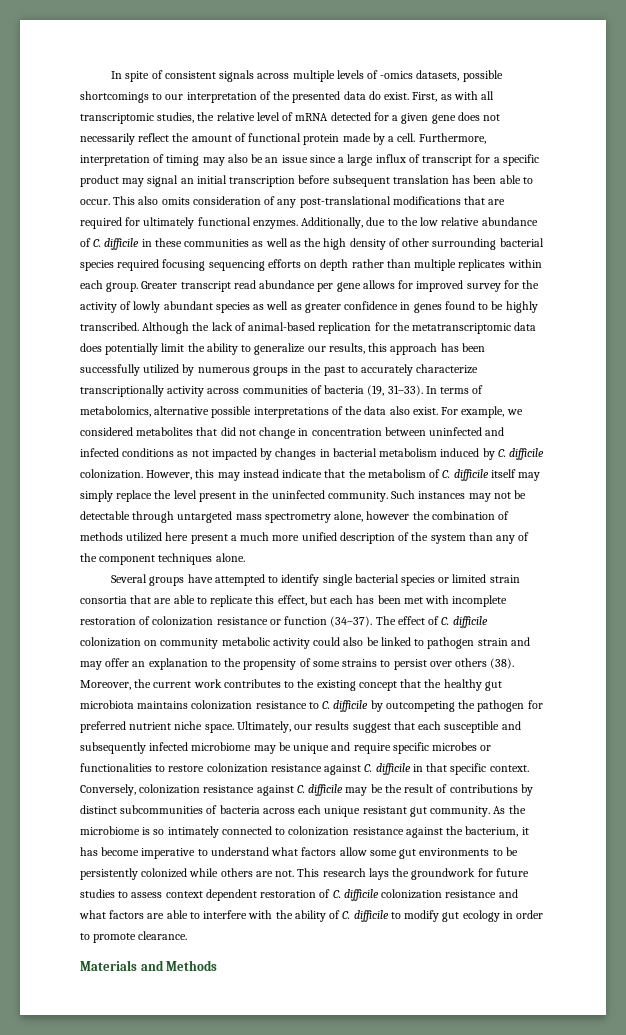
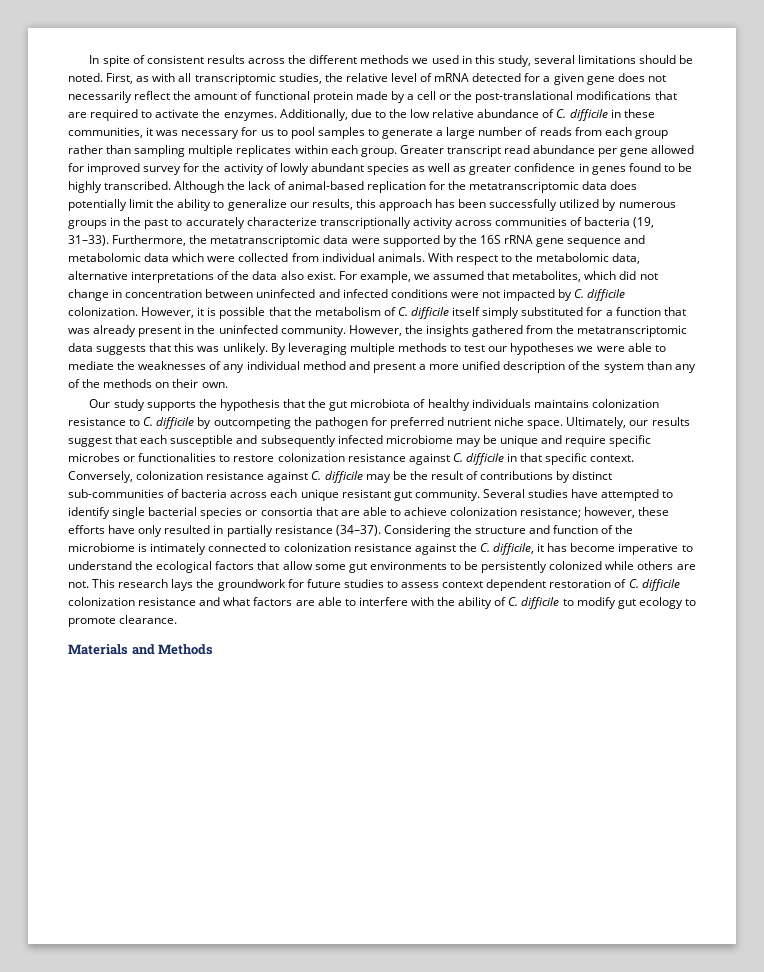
[219,70,503,82] [80,91,410,103] signals across multiple levels of -omics datasets, possible shortcomings to our interpretation of the presented data do exist. -> [206,55,694,67] [68,73,103,82] results across the different methods we used in this study, several limitations should be noted.
[397,133,486,144] [80,154,539,166] [80,175,533,187] [80,196,297,208] cell. Furthermore, interpretation of timing may also be an issue since a large influx of transcript for a specific product may signal an initial transcription before subsequent translation has been able to occur. This also omits consideration of any -> [417,91,473,100] cell or the
[125,217,251,229] for ultimately functional -> [141,109,221,118] to activate the
[184,238,544,250] [80,259,349,271] communities as well as the high density of other surrounding bacterial species required focusing sequencing efforts on depth -> [68,127,668,139] communities, it was necessary for us to pool samples to generate a large number of reads from each group
(411, 263) none -> [134,145,186,157] sampling
[362,280,395,289] allows -> [651,145,695,154] allowed
[425,385,484,394] [80,406,252,418] In terms of metabolomics, alternative possible -> [112,235,646,247] [68,253,641,265] [68,271,128,280] Furthermore, the metatranscriptomic data were supported by the 16S rRNA gene sequence and metabolomic data which were collected from individual animals. With respect to the metabolomic data, alternative
[80,427,218,436] considered metabolites that -> [433,271,617,282] assumed that metabolites, which
[177,451,189,457] as -> [450,292,479,298] were
[275,448,545,460] [80,469,323,481] changes in bacterial metabolism induced by C. difficile colonization. However, this may instead indicate -> [574,289,626,301] [68,307,266,319] C. difficile colonization. However, it is possible
[518,472,541,481] [80,490,197,502] may simply replace the level -> [482,307,686,319] [68,325,137,337] simply substituted for a function that was already
[391,490,527,502] [80,511,510,523] [80,532,189,542] Such instances may not be detectable through untargeted mass spectrometry alone, however the combination of methods utilized here -> [348,325,688,337] [68,343,666,355] [68,361,370,373] However, the insights gathered from the metatranscriptomic data suggests that this was unlikely. By leveraging multiple methods to test our hypotheses we were able to mediate the weaknesses of any individual method and
[240,532,270,541] much -> (426, 367) none
[99,553,245,565] [111,574,520,586] [80,595,508,607] [80,616,488,628] [80,637,530,649] [80,658,515,670] [80,679,482,691] component techniques alone. // Several groups have attempted to identify single bacterial species or limited strain consortia that are able to replicate this effect, but each has been met with incomplete restoration of colonization resistance or function (34–37). The effect of C. difficile colonization on community metabolic activity could also be linked to pathogen strain and may offer an explanation to the propensity of some strains to persist over others (38). Moreover, the current work contributes to the existing concept that the healthy -> [103,379,228,388] [89,399,327,411] methods on their own. // Our study supports the hypothesis that the
(134, 704) none -> [413,399,531,411] of healthy individuals
[120,805,204,814] subcommunities -> [68,489,164,498] sub-communities
[493,806,506,814] As -> [482,489,674,501] [68,507,670,519] [68,525,614,537] Several studies have attempted to identify single bacterial species or consortia that are able to achieve colonization resistance; however, these efforts have only resulted in partially resistance (34–37). Considering the structure and function of
[153,829,165,835] so -> (148, 547) none
[465,826,519,837] bacterium, -> [479,543,535,555] C. difficile,
[271,847,337,856] what factors -> [135,561,280,573] the ecological factors that
[502,910,544,919] in order -> (683, 603) none

